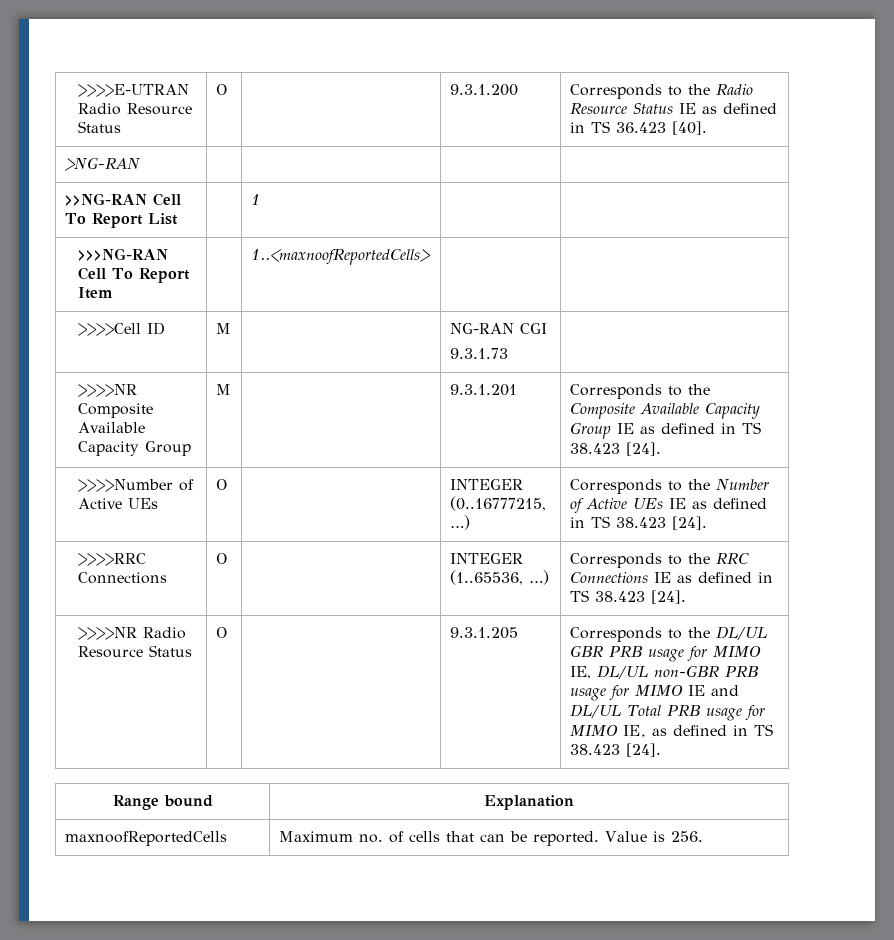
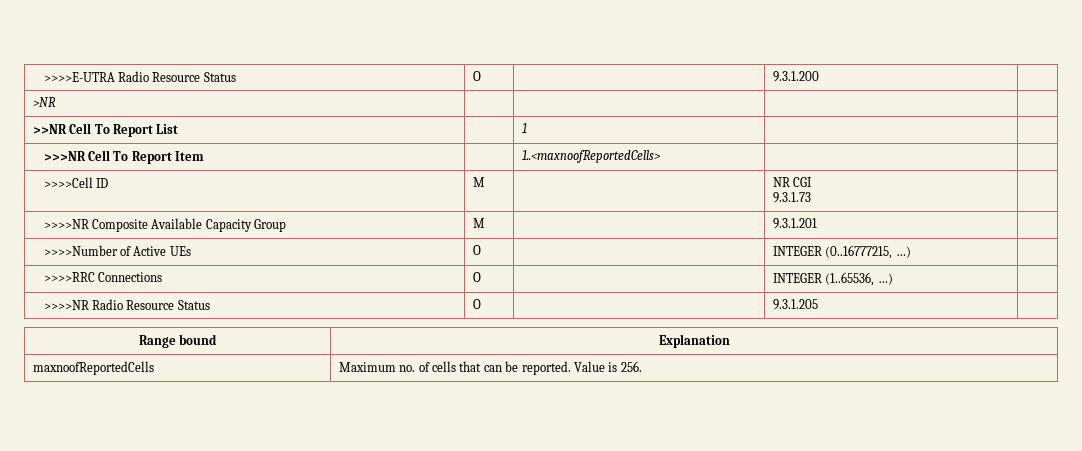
[77,84,189,97] >>>>E-UTRAN -> [43,72,115,82] >>>>E-UTRA
[569,84,753,99] [569,103,777,115] [569,121,707,135] [64,157,141,171] [64,193,147,206] Corresponds to the Radio Resource Status IE as defined in TS 36.423 [40]. // >NG-RAN | | | | // >>NG-RAN -> [32,97,56,107] [32,124,67,134] // >NR | | | | // >>NR
[77,248,168,261] >>>NG-RAN -> [43,151,86,161] >>>NR
[449,323,514,334] NG-RAN -> [772,177,790,187] NR
[569,384,710,399] [569,403,760,419] [569,422,761,439] [569,442,661,456] Corresponds to the Composite Available Capacity Group IE as defined in TS 38.423 [24]. -> (817, 223) none
[569,479,769,494] [569,498,767,513] [569,516,707,530] Corresponds to the Number of Active UEs IE as defined in TS 38.423 [24]. -> (911, 252) none
[569,553,749,568] [569,572,773,583] [569,590,686,604] Corresponds to the RRC Connections IE as defined in TS 38.423 [24]. -> (893, 279) none
[569,626,767,642] [569,645,761,662] [569,665,759,679] [569,685,739,701] [569,704,765,721] [569,724,773,738] [569,743,661,757] Corresponds to the DL/UL GBR PRB usage for MIMO IE, DL/UL non-GBR PRB usage for MIMO IE and DL/UL Total PRB usage for MIMO IE, as defined in TS 38.423 [24]. -> (818, 304) none

